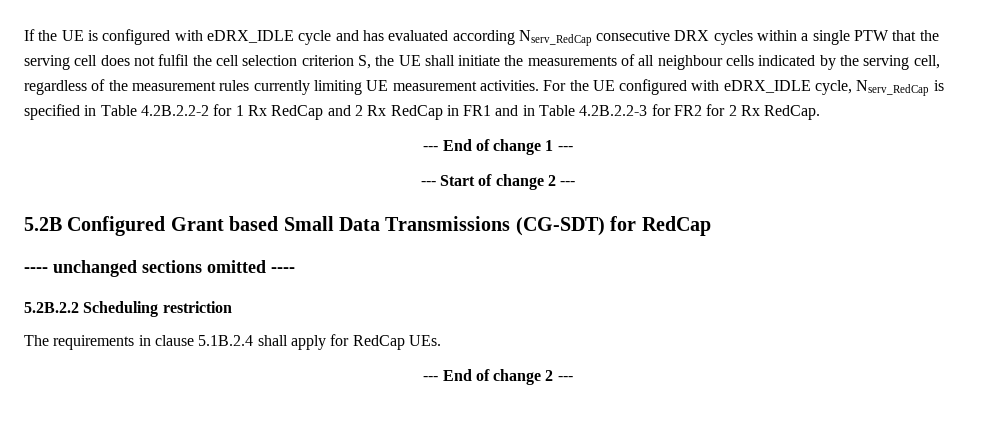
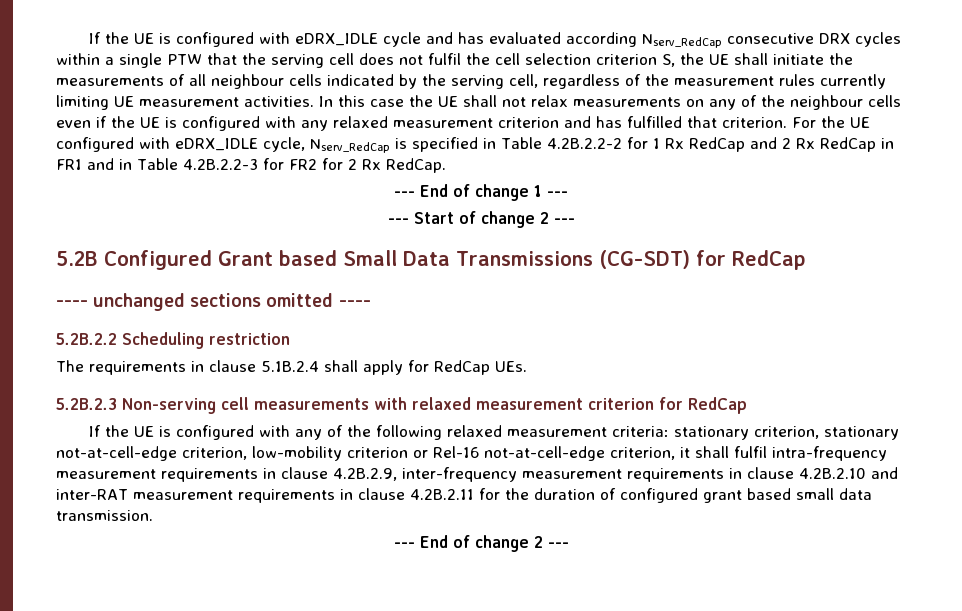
(539, 85) none -> [319,95,901,110] [56,116,787,131] In this case the UE shall not relax measurements on any of the neighbour cells even if the UE is configured with any relaxed measurement criterion and has fulfilled that criterion.
(441, 340) none -> [56,397,747,414] [88,425,899,440] [56,446,887,461] [56,467,898,482] [56,488,872,503] [56,510,153,521] // 5.2B.2.3 Non-serving cell measurements with relaxed measurement criterion for RedCap // If the UE is configured with any of the following relaxed measurement criteria: stationary criterion, stationary not-at-cell-edge criterion, low-mobility criterion or Rel-16 not-at-cell-edge criterion, it shall fulfil intra-frequency measurement requirements in clause 4.2B.2.9, inter-frequency measurement requirements in clause 4.2B.2.10 and inter-RAT measurement requirements in clause 4.2B.2.11 for the duration of configured grant based small data transmission.

